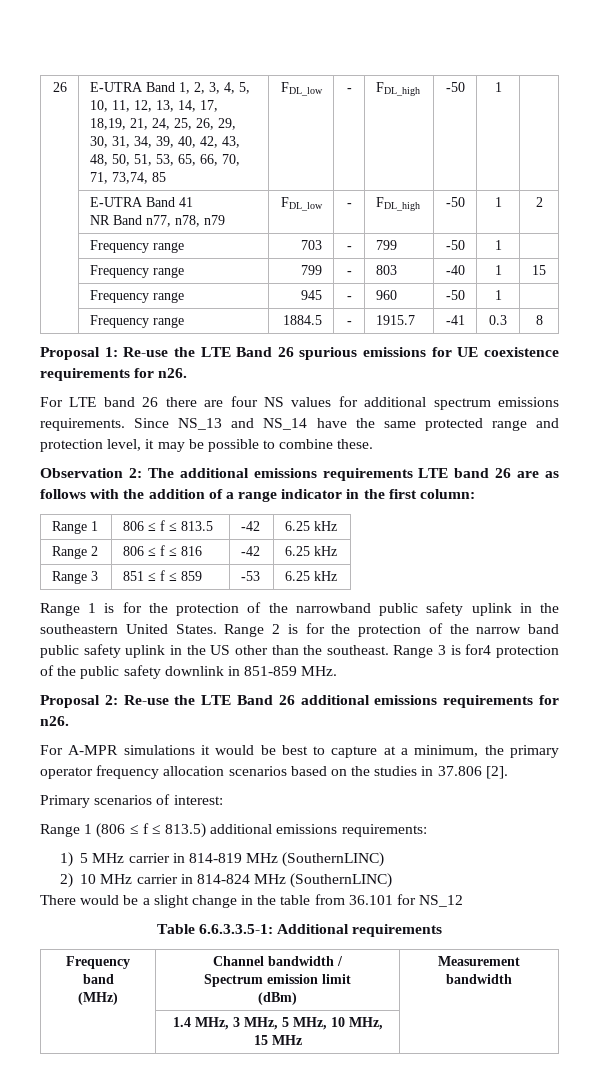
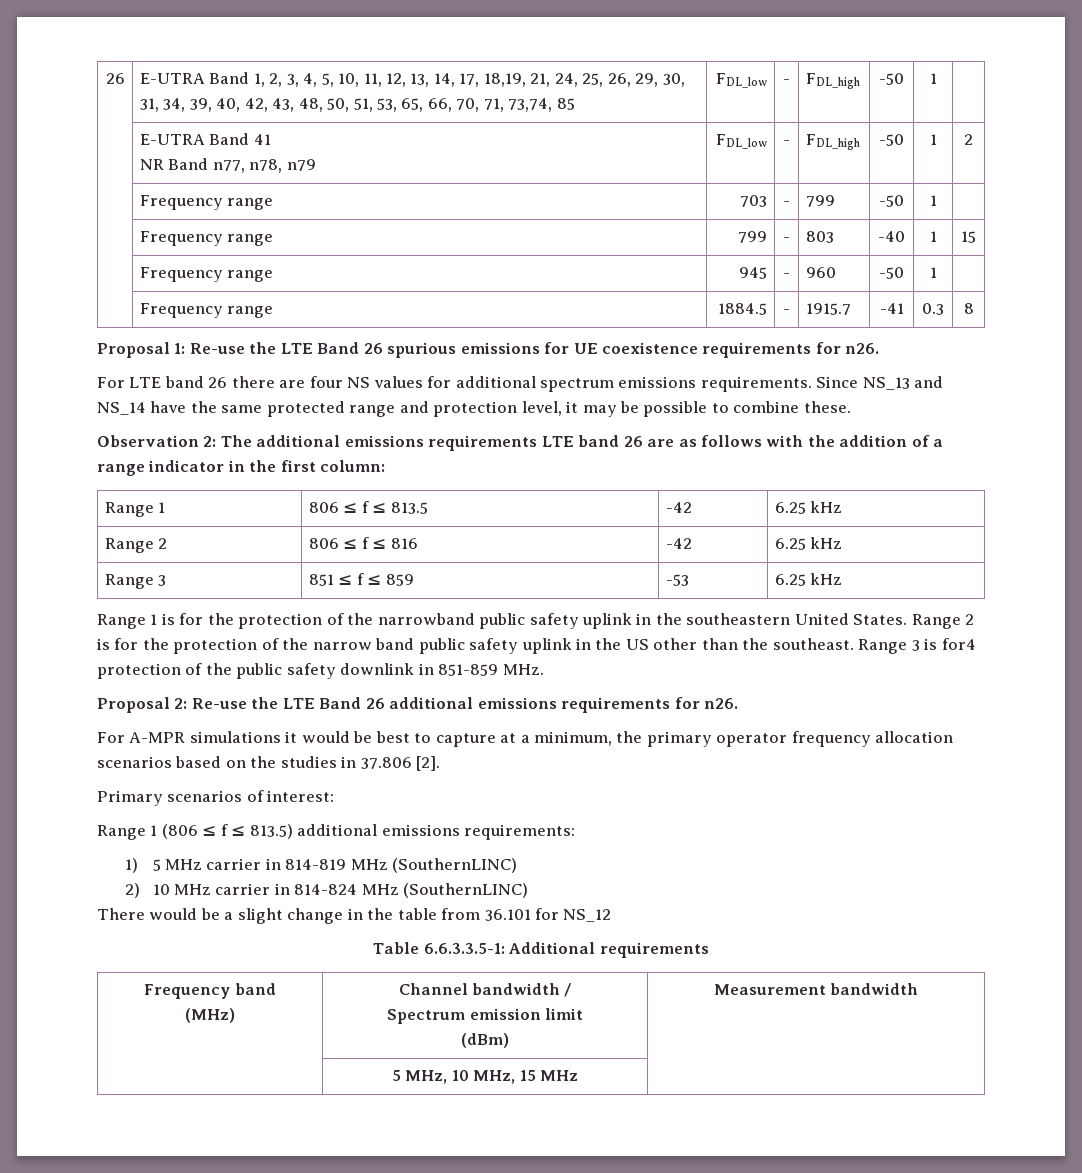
[172,1017,278,1030] 1.4 MHz, 3 MHz, -> (919, 989) none

